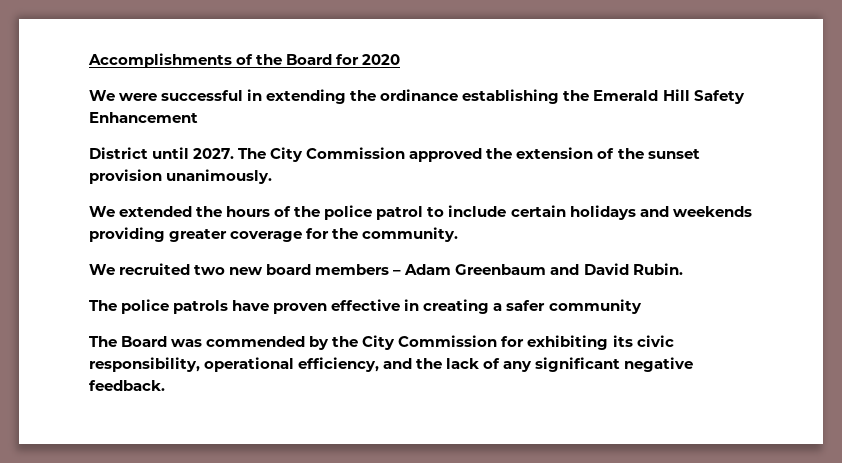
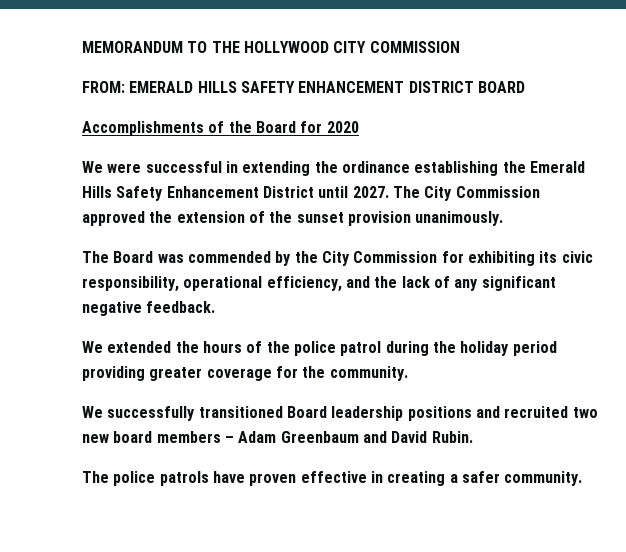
(88, 60) none -> [82,41,460,53] [82,81,525,93] MEMORANDUM TO THE HOLLYWOOD CITY COMMISSION // FROM: EMERALD HILLS SAFETY ENHANCEMENT DISTRICT BOARD //
[662,89,690,101] Hill -> [82,186,112,198] Hills
(198, 117) // -> (259, 192) none
[89,205,752,220] [89,227,459,242] [89,263,683,275] [89,299,642,314] // We extended the hours of the police patrol to include certain holidays and weekends providing greater coverage for the community. // We recruited two new board members – Adam Greenbaum and David Rubin. // The police patrols have proven effective in creating a safer community -> (504, 218) none
(165, 385) none -> [82,341,557,356] [82,366,408,381] [82,406,598,421] [82,431,473,443] [82,471,583,486] // We extended the hours of the police patrol during the holiday period providing greater coverage for the community. // We successfully transitioned Board leadership positions and recruited two new board members – Adam Greenbaum and David Rubin. // The police patrols have proven effective in creating a safer community.

